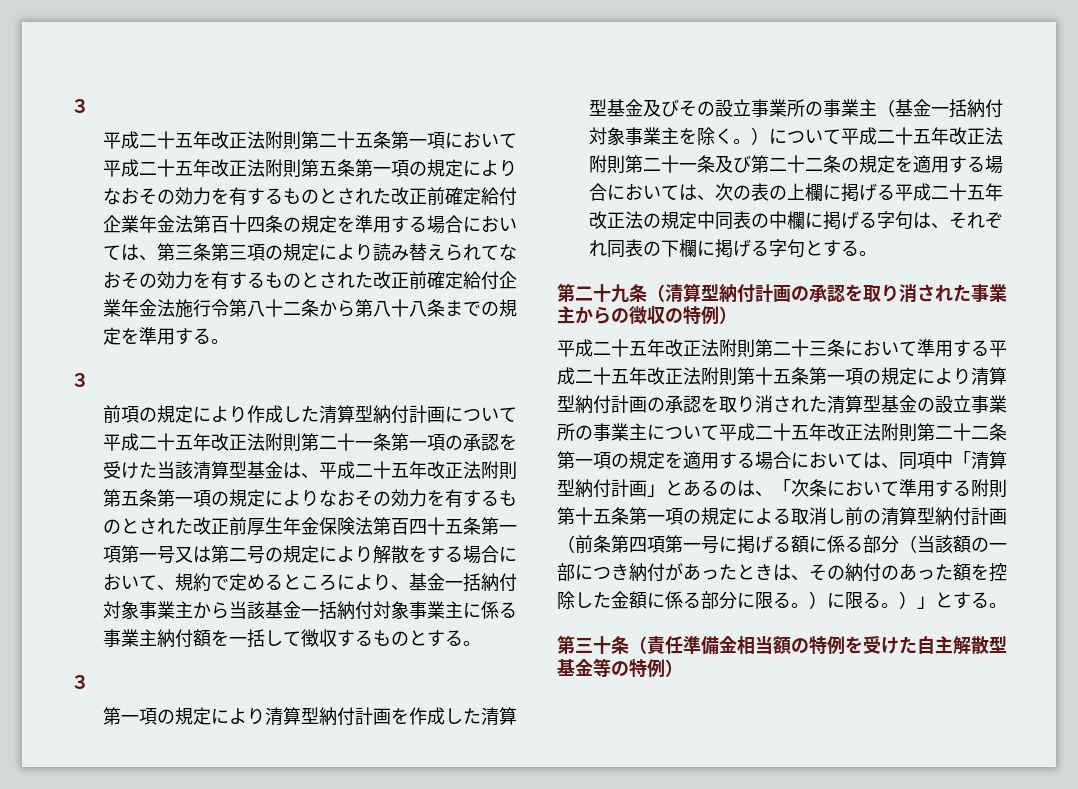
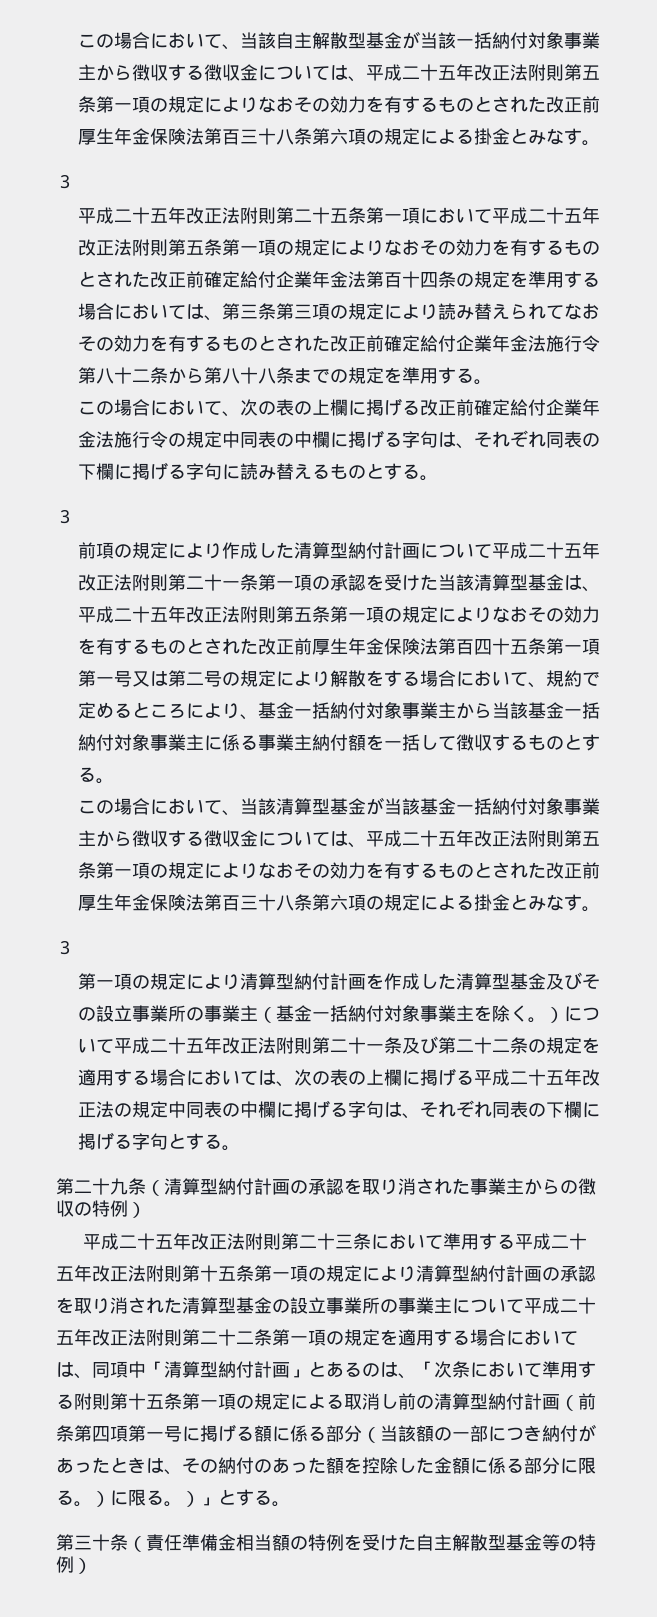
(71, 106) none -> [77,31,600,50] [77,64,600,82] [77,96,600,113] [77,128,600,146] この場合において、当該自主解散型基金が当該一括納付対象事業主から徴収する徴収金については、平成二十五年改正法附則第五条第一項の規定によりなおその効力を有するものとされた改正前厚生年金保険法第百三十八条第六項の規定による掛金とみなす。 //
(230, 341) none -> [77,398,600,417] [77,430,600,449] [77,462,438,481] // この場合において、次の表の上欄に掲げる改正前確定給付企業年金法施行令の規定中同表の中欄に掲げる字句は、それぞれ同表の下欄に掲げる字句に読み替えるものとする。
(482, 643) none -> [77,797,600,816] [77,830,600,848] [77,862,600,879] [77,894,600,912] // この場合において、当該清算型基金が当該基金一括納付対象事業主から徴収する徴収金については、平成二十五年改正法附則第五条第一項の規定によりなおその効力を有するものとされた改正前厚生年金保険法第百三十八条第六項の規定による掛金とみなす。

